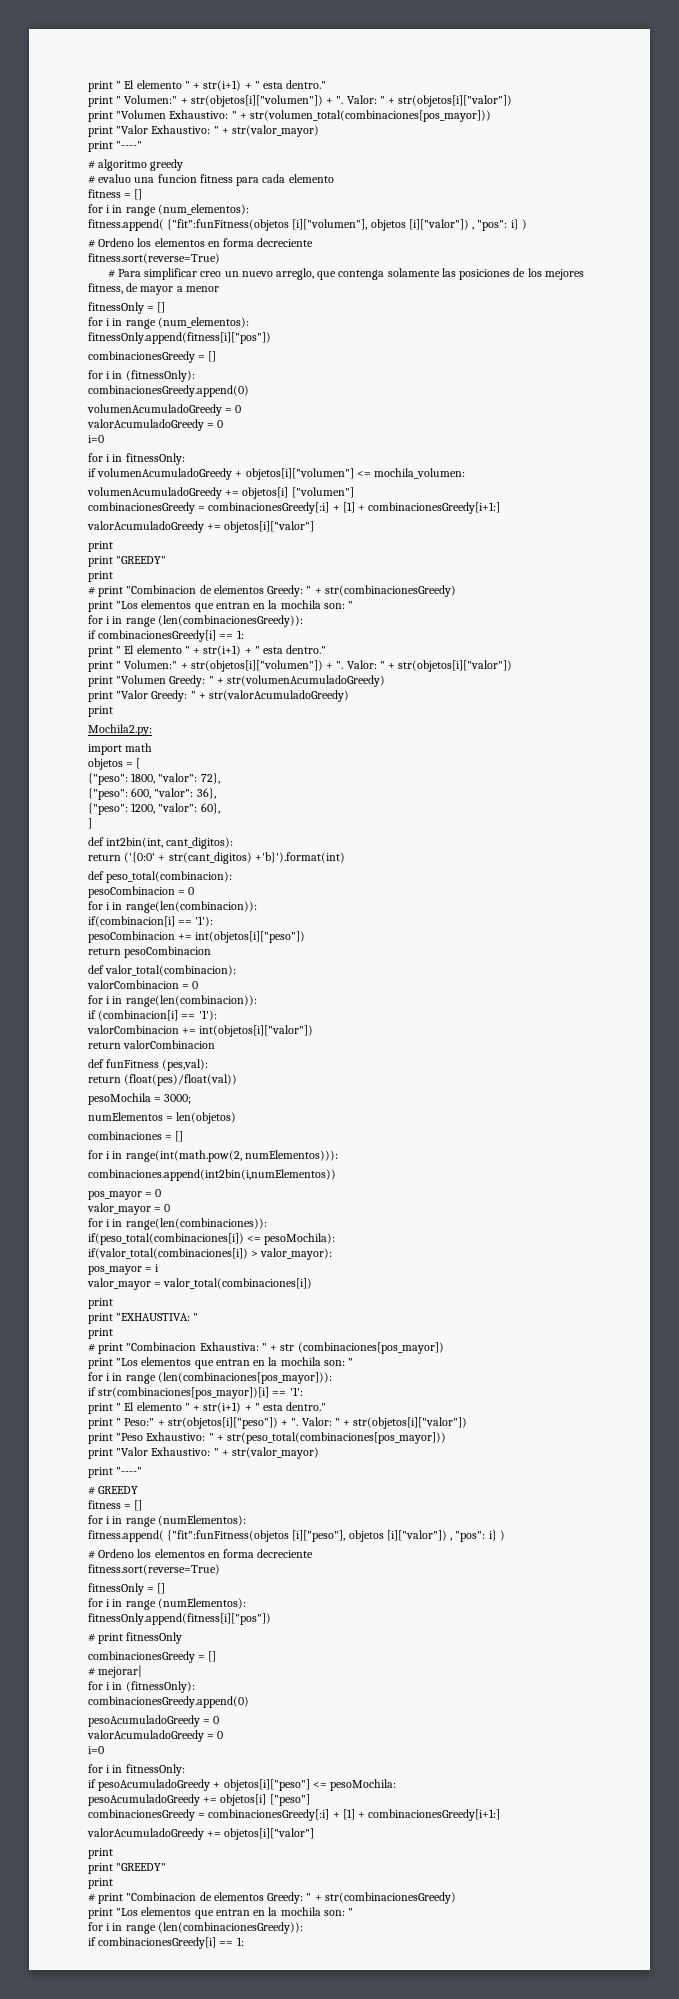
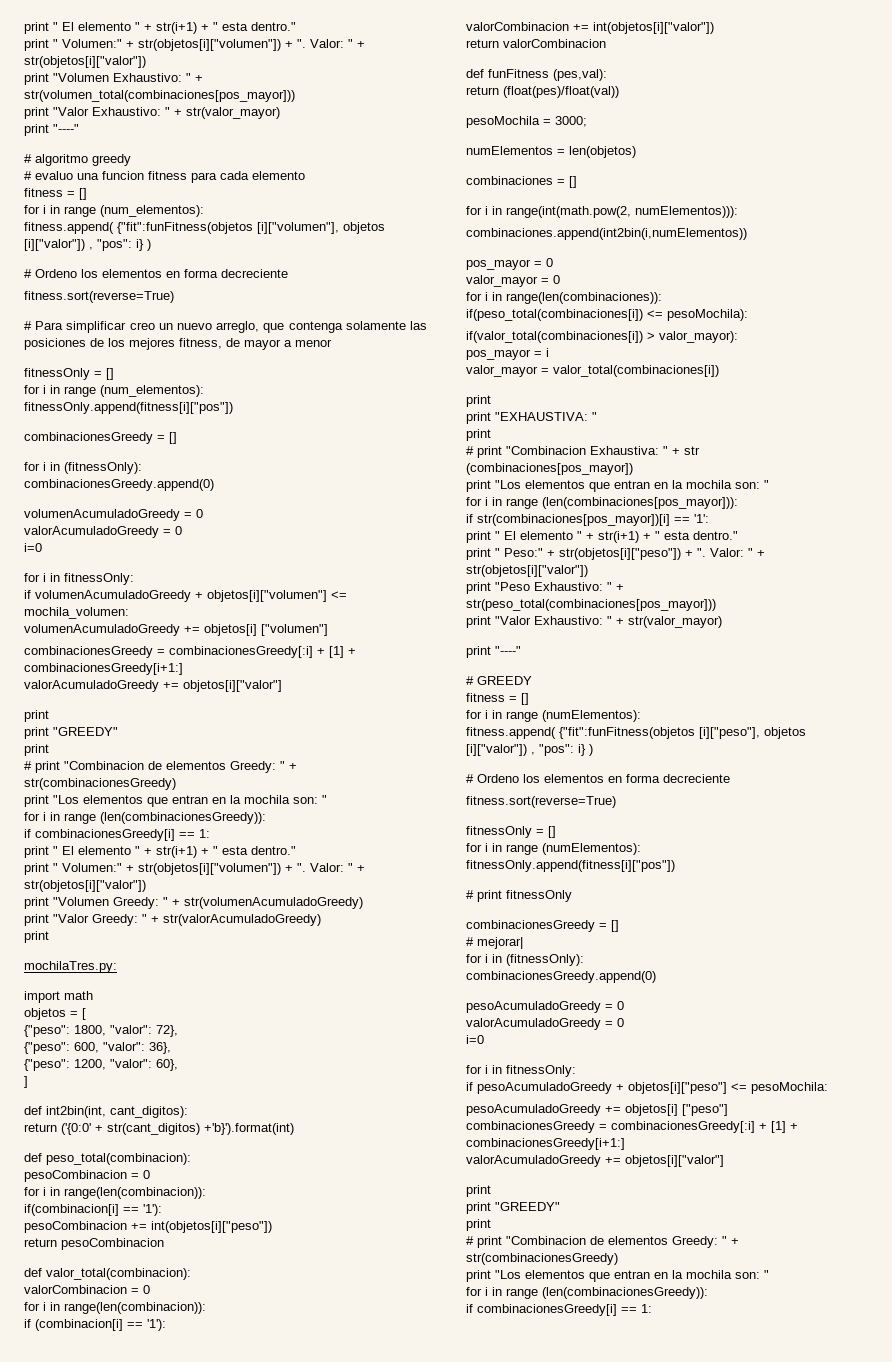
[88,724,152,736] Mochila2.py: -> [24,961,117,973] mochilaTres.py:

